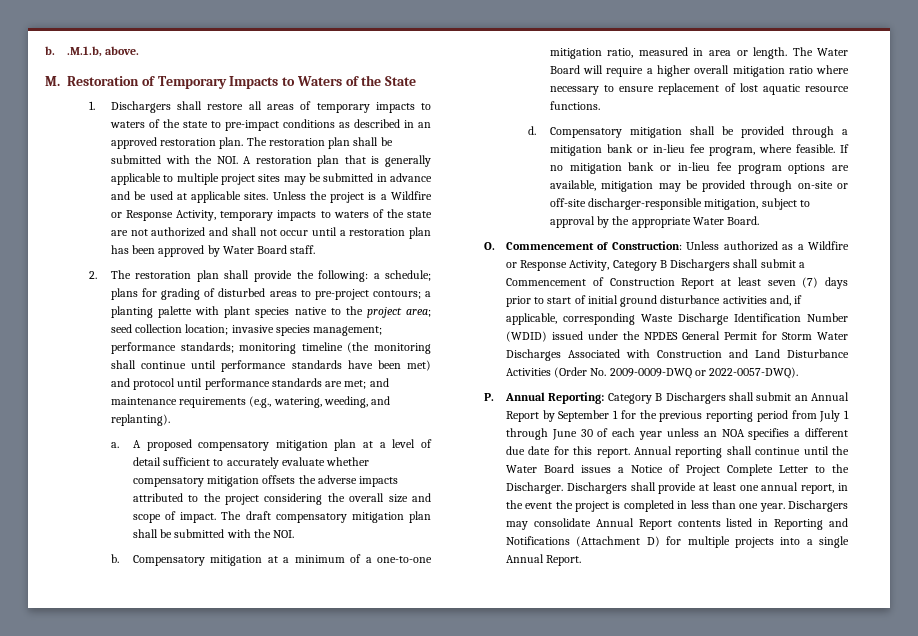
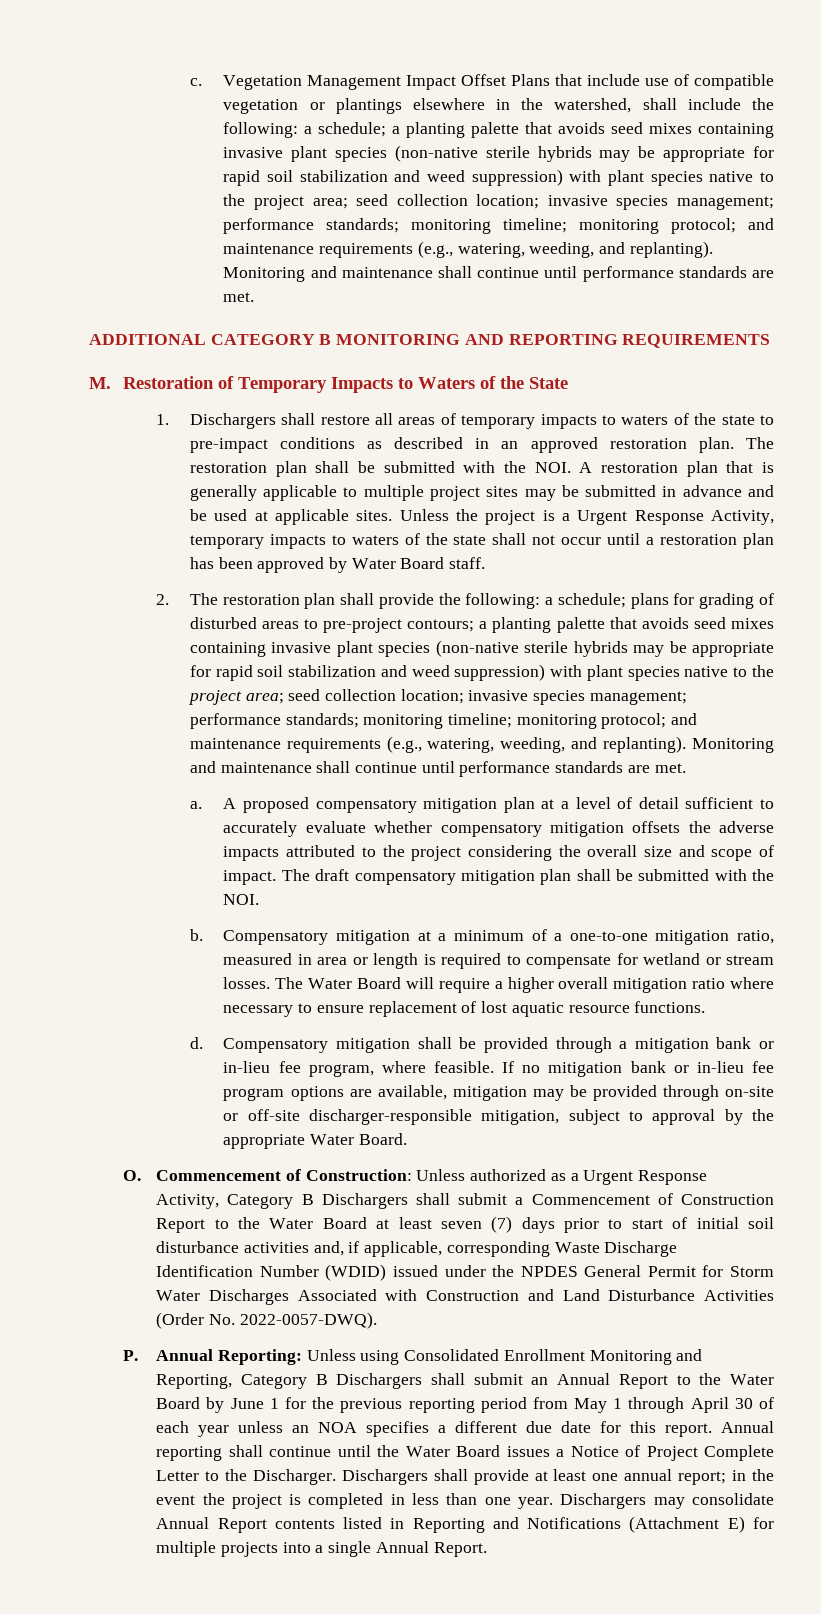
[45,46,140,57] b. .M.1.b, above. -> [189,74,775,90] [223,98,774,114] [223,122,775,138] [223,145,775,162] [223,169,774,186] [223,194,775,210] [223,218,774,234] [223,241,713,258] [223,266,775,282] [223,292,255,302] [89,334,771,348] c. Vegetation Management Impact Offset Plans that include use of compatible vegetation or plantings elsewhere in the watershed, shall include the following: a schedule; a planting palette that avoids seed mixes containing invasive plant species (non-native sterile hybrids may be appropriate for rapid soil stabilization and weed suppression) with plant species native to the project area; seed collection location; invasive species management; performance standards; monitoring timeline; monitoring protocol; and maintenance requirements (e.g., watering, weeding, and replanting). Monitoring and maintenance shall continue until performance standards are met. // ADDITIONAL CATEGORY B MONITORING AND REPORTING REQUIREMENTS
[391,191,433,200] [110,212,122,218] Wildfire or -> [577,510,628,525] Urgent
[110,227,229,237] are not authorized and -> (487, 540) none
(193, 312) none -> [609,617,775,629] [189,640,774,657] [189,664,546,681] that avoids seed mixes containing invasive plant species (non-native sterile hybrids may be appropriate for rapid soil stabilization and weed suppression)
[301,342,432,354] [110,360,432,372] [110,378,389,390] [110,396,391,408] [110,414,170,426] timeline (the monitoring shall continue until performance standards have been met) and protocol until performance standards are met; and maintenance requirements (e.g., watering, weeding, and replanting). -> [448,713,698,729] [189,736,775,753] [189,761,686,777] timeline; monitoring protocol; and maintenance requirements (e.g., watering, weeding, and replanting). Monitoring and maintenance shall continue until performance standards are met.
[752,47,787,59] length. -> [373,953,774,969] [223,977,271,989] length is required to compensate for wetland or stream losses.
[808,241,849,250] [505,262,517,268] Wildfire or -> [583,1170,634,1185] Urgent
(715, 283) none -> [214,1217,367,1229] to the Water Board
[620,295,658,307] ground -> [748,1217,775,1229] soil
[609,368,706,379] 2009-0009-DWQ or -> (235, 1319) none
(605, 398) none -> [306,1349,703,1365] [156,1374,233,1389] Unless using Consolidated Enrollment Monitoring and Reporting,
[542,410,610,422] by September -> [676,1373,774,1385] [156,1397,264,1413] to the Water Board by June
[819,410,841,422] July -> [574,1398,608,1413] May
[551,429,577,440] June -> [690,1397,729,1413] April
[801,484,835,494] report, -> [678,1471,727,1485] report;
[646,536,660,547] D) -> [727,1516,745,1533] E)

